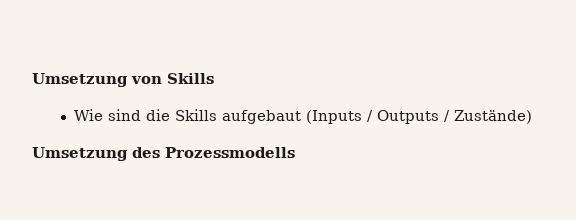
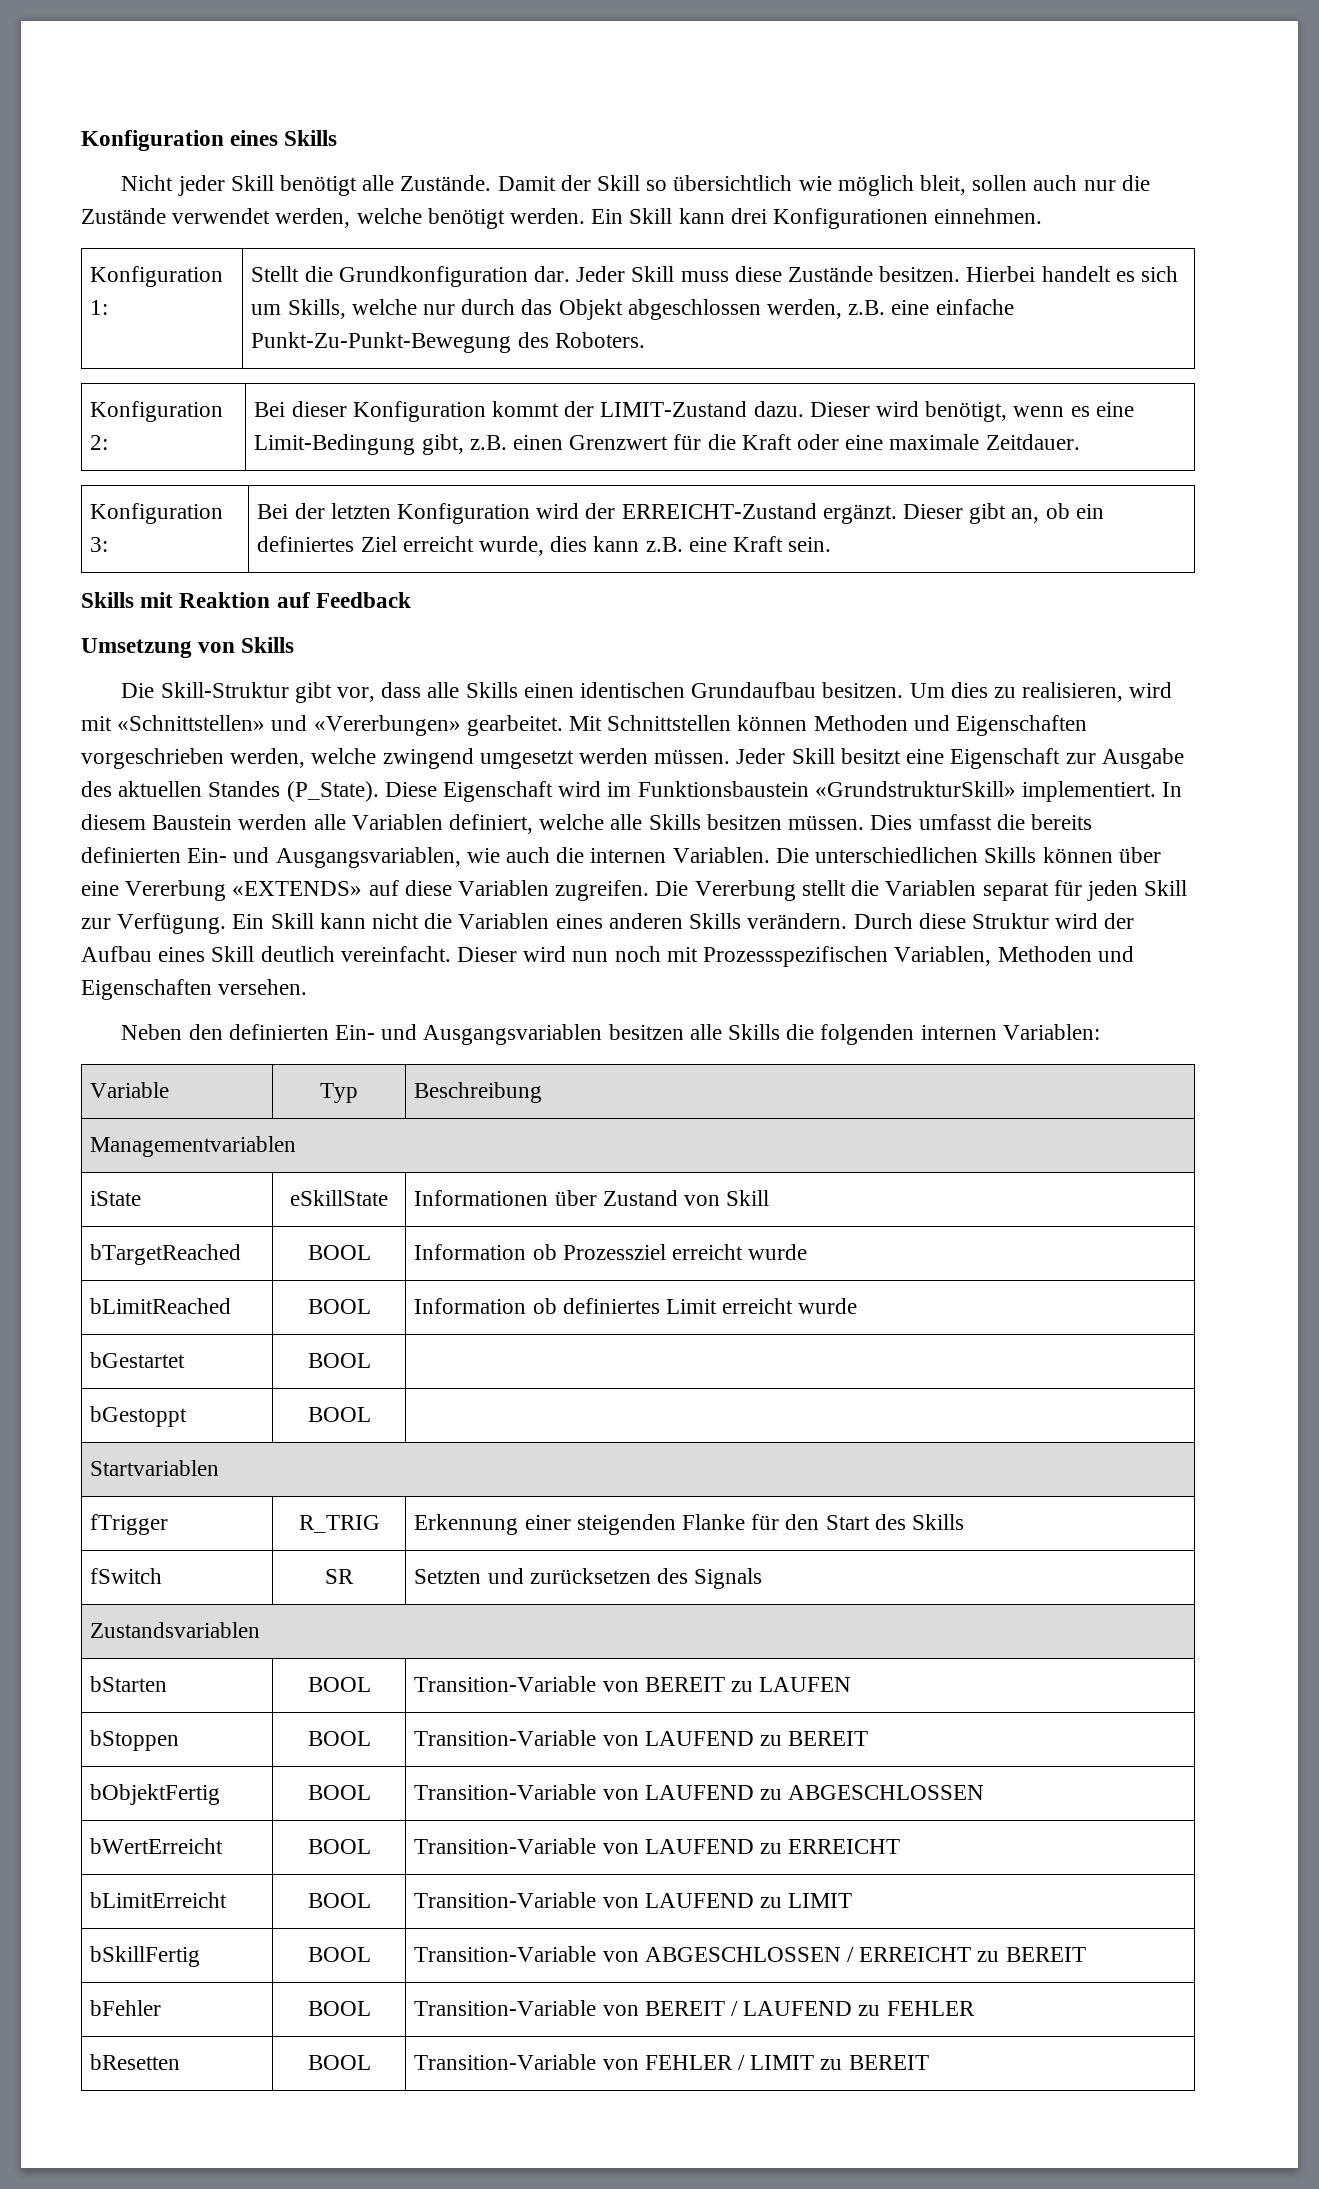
[32,73,214,87] [74,109,533,124] [32,147,295,161] Umsetzung von Skills // Wie sind die Skills aufgebaut (Inputs / Outputs / Zustände) // Umsetzung des Prozessmodells -> [81,130,338,151] [121,175,1150,196] [81,208,1043,229] [90,266,224,287] [90,300,109,315] [251,266,1179,287] [251,299,1014,320] [251,332,645,353] [90,401,224,422] [90,435,109,450] [254,401,1134,422] [254,434,1080,455] [90,503,224,524] [90,537,109,552] [257,503,1104,524] [257,536,832,556] [81,592,411,608] [81,637,295,658] [121,682,1173,703] [81,715,1088,736] [81,748,1184,769] [81,781,1183,802] [81,814,1092,834] [81,847,1161,868] [81,880,1188,901] [81,913,1135,934] [81,946,1134,967] [81,979,308,1000] [121,1024,1100,1045] [90,1082,170,1098] [320,1083,358,1103] [414,1082,543,1103] [90,1136,297,1157] [90,1191,142,1206] [290,1190,388,1206] [414,1190,770,1206] [90,1244,242,1265] [307,1245,371,1260] [414,1244,808,1260] [90,1298,232,1314] [307,1299,371,1314] [414,1298,858,1314] [90,1352,186,1368] [307,1353,371,1368] [90,1406,188,1427] [307,1407,371,1422] [90,1460,220,1476] [90,1514,169,1535] [298,1515,380,1533] [414,1514,965,1535] [90,1568,163,1584] [325,1569,354,1584] [414,1568,763,1589] [90,1622,261,1638] [90,1676,168,1692] [307,1677,371,1692] [414,1676,852,1692] [90,1730,180,1751] [307,1731,371,1746] [414,1730,869,1746] [90,1784,221,1805] [307,1785,371,1800] [414,1784,985,1800] [90,1838,224,1854] [307,1839,371,1854] [414,1838,901,1854] [90,1892,228,1908] [307,1893,371,1908] [414,1892,853,1908] [90,1946,201,1967] [307,1947,371,1962] [414,1946,1086,1962] [90,2000,162,2016] [307,2001,371,2016] [414,2000,975,2016] [90,2054,181,2070] [307,2055,371,2070] [414,2054,929,2070] Konfiguration eines Skills // Nicht jeder Skill benötigt alle Zustände. Damit der Skill so übersichtlich wie möglich bleit, sollen auch nur die Zustände verwendet werden, welche benötigt werden. Ein Skill kann drei Konfigurationen einnehmen. // Konfiguration 1: | Stellt die Grundkonfiguration dar. Jeder Skill muss diese Zustände besitzen. Hierbei handelt es sich um Skills, welche nur durch das Objekt abgeschlossen werden, z.B. eine einfache Punkt-Zu-Punkt-Bewegung des Roboters. // Konfiguration 2: | Bei dieser Konfiguration kommt der LIMIT-Zustand dazu. Dieser wird benötigt, wenn es eine Limit-Bedingung gibt, z.B. einen Grenzwert für die Kraft oder eine maximale Zeitdauer. // Konfiguration 3: | Bei der letzten Konfiguration wird der ERREICHT-Zustand ergänzt. Dieser gibt an, ob ein definiertes Ziel erreicht wurde, dies kann z.B. eine Kraft sein. // Skills mit Reaktion auf Feedback // Umsetzung von Skills // Die Skill-Struktur gibt vor, dass alle Skills einen identischen Grundaufbau besitzen. Um dies zu realisieren, wird mit «Schnittstellen» und «Vererbungen» gearbeitet. Mit Schnittstellen können Methoden und Eigenschaften vorgeschrieben werden, welche zwingend umgesetzt werden müssen. Jeder Skill besitzt eine Eigenschaft zur Ausgabe des aktuellen Standes (P_State). Diese Eigenschaft wird im Funktionsbaustein «GrundstrukturSkill» implementiert. In diesem Baustein werden alle Variablen definiert, welche alle Skills besitzen müssen. Dies umfasst die bereits definierten Ein- und Ausgangsvariablen, wie auch die internen Variablen. Die unterschiedlichen Skills können über eine Vererbung «EXTENDS» auf diese Variablen zugreifen. Die Vererbung stellt die Variablen separat für jeden Skill zur Verfügung. Ein Skill kann nicht die Variablen eines anderen Skills verändern. Durch diese Struktur wird der Aufbau eines Skill deutlich vereinfacht. Dieser wird nun noch mit Prozessspezifischen Variablen, Methoden und Eigenschaften versehen. // Neben den definierten Ein- und Ausgangsvariablen besitzen alle Skills die folgenden internen Variablen: // Variable | Typ | Beschreibung // Managementvariablen // iState | eSkillState | Informationen über Zustand von Skill // bTargetReached | BOOL | Information ob Prozessziel erreicht wurde // bLimitReached | BOOL | Information ob definiertes Limit erreicht wurde // bGestartet | BOOL | // bGestoppt | BOOL | // Startvariablen // fTrigger | R_TRIG | Erkennung einer steigenden Flanke für den Start des Skills // fSwitch | SR | Setzten und zurücksetzen des Signals // Zustandsvariablen // bStarten | BOOL | Transition-Variable von BEREIT zu LAUFEN // bStoppen | BOOL | Transition-Variable von LAUFEND zu BEREIT // bObjektFertig | BOOL | Transition-Variable von LAUFEND zu ABGESCHLOSSEN // bWertErreicht | BOOL | Transition-Variable von LAUFEND zu ERREICHT // bLimitErreicht | BOOL | Transition-Variable von LAUFEND zu LIMIT // bSkillFertig | BOOL | Transition-Variable von ABGESCHLOSSEN / ERREICHT zu BEREIT // bFehler | BOOL | Transition-Variable von BEREIT / LAUFEND zu FEHLER // bResetten | BOOL | Transition-Variable von FEHLER / LIMIT zu BEREIT

